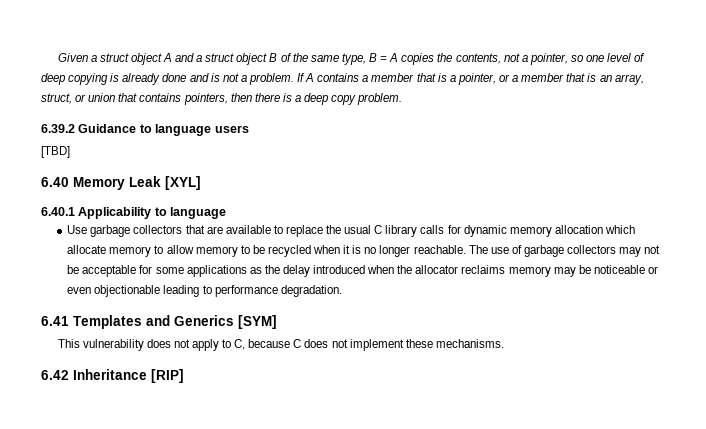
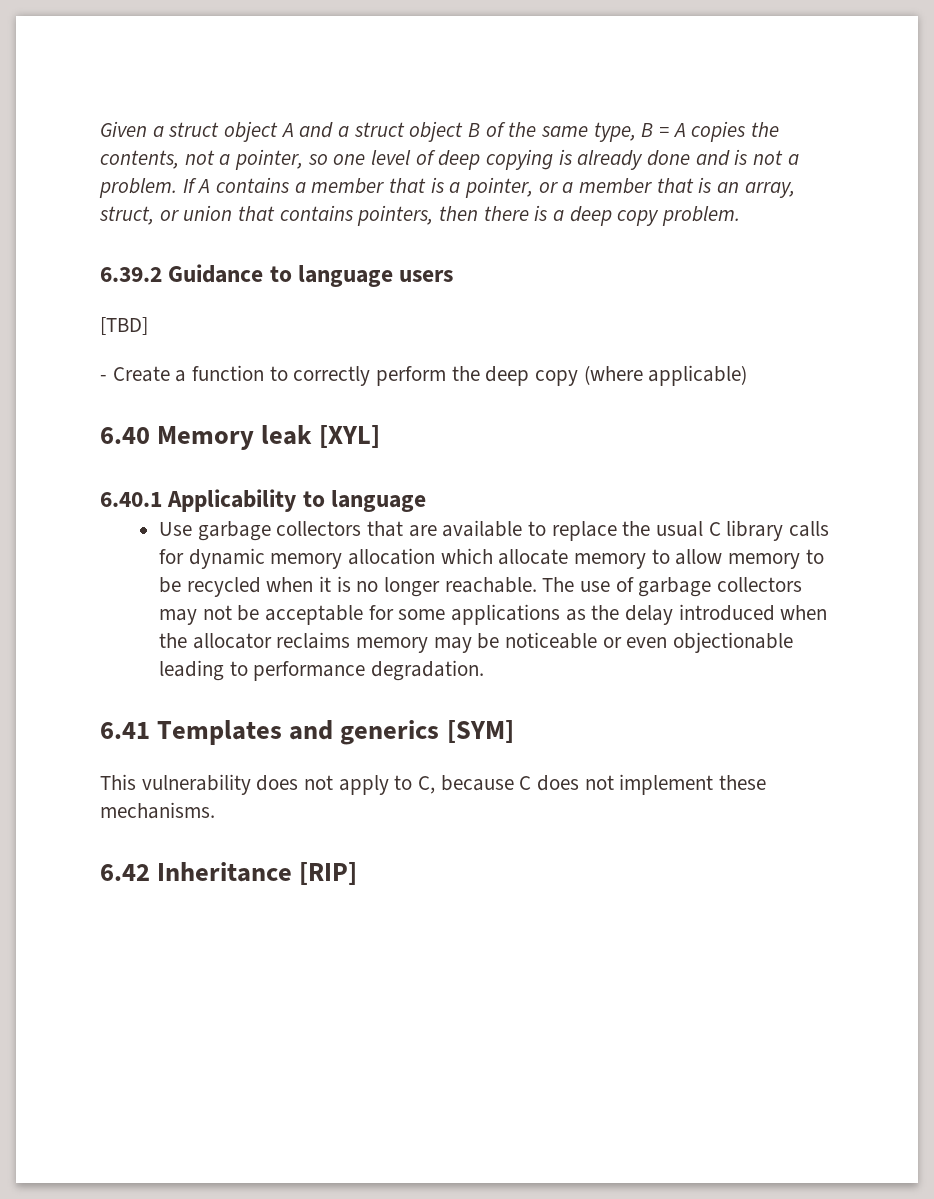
(70, 152) none -> [100,365,748,386] // - Create a function to correctly perform the deep copy (where applicable)
[129,176,161,187] Leak -> [261,425,313,445] leak
[174,315,234,326] Generics -> [340,720,440,745] generics

